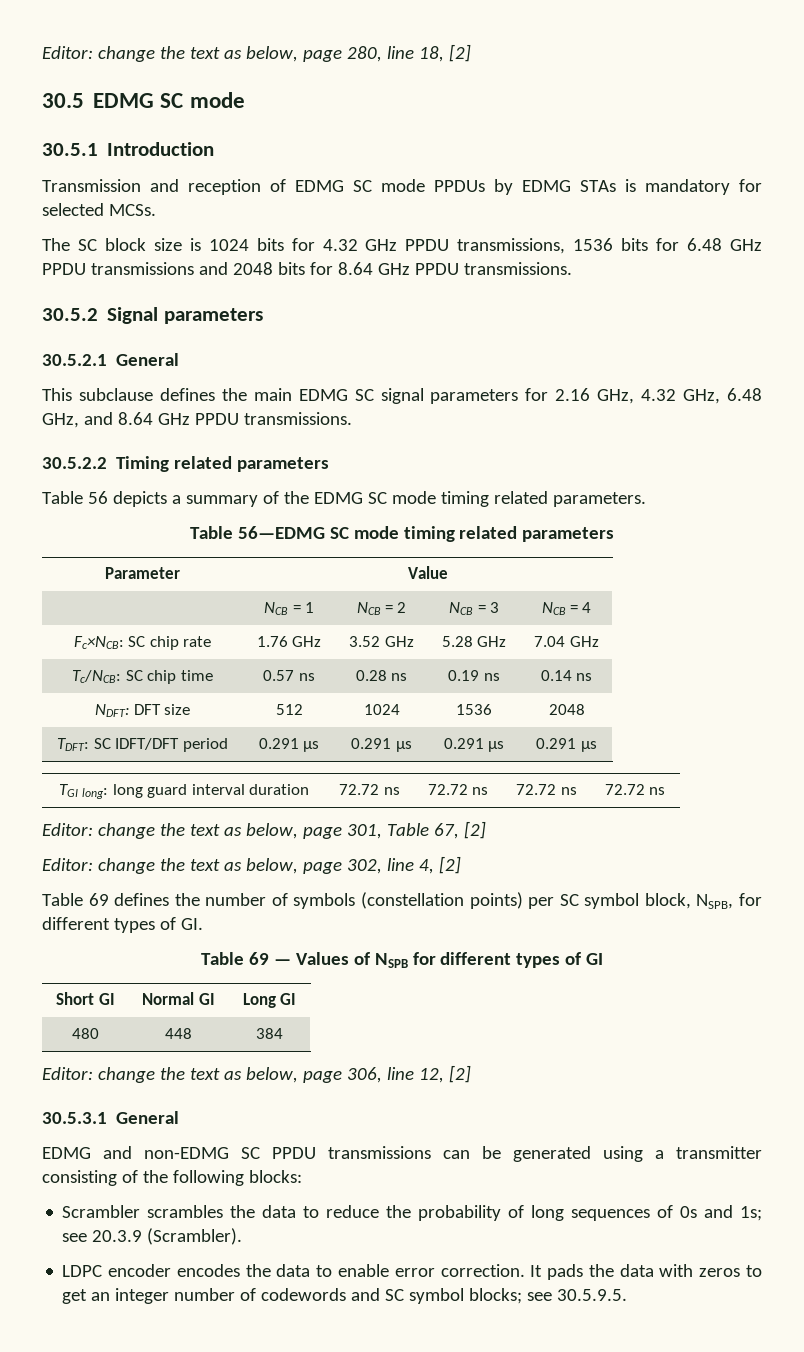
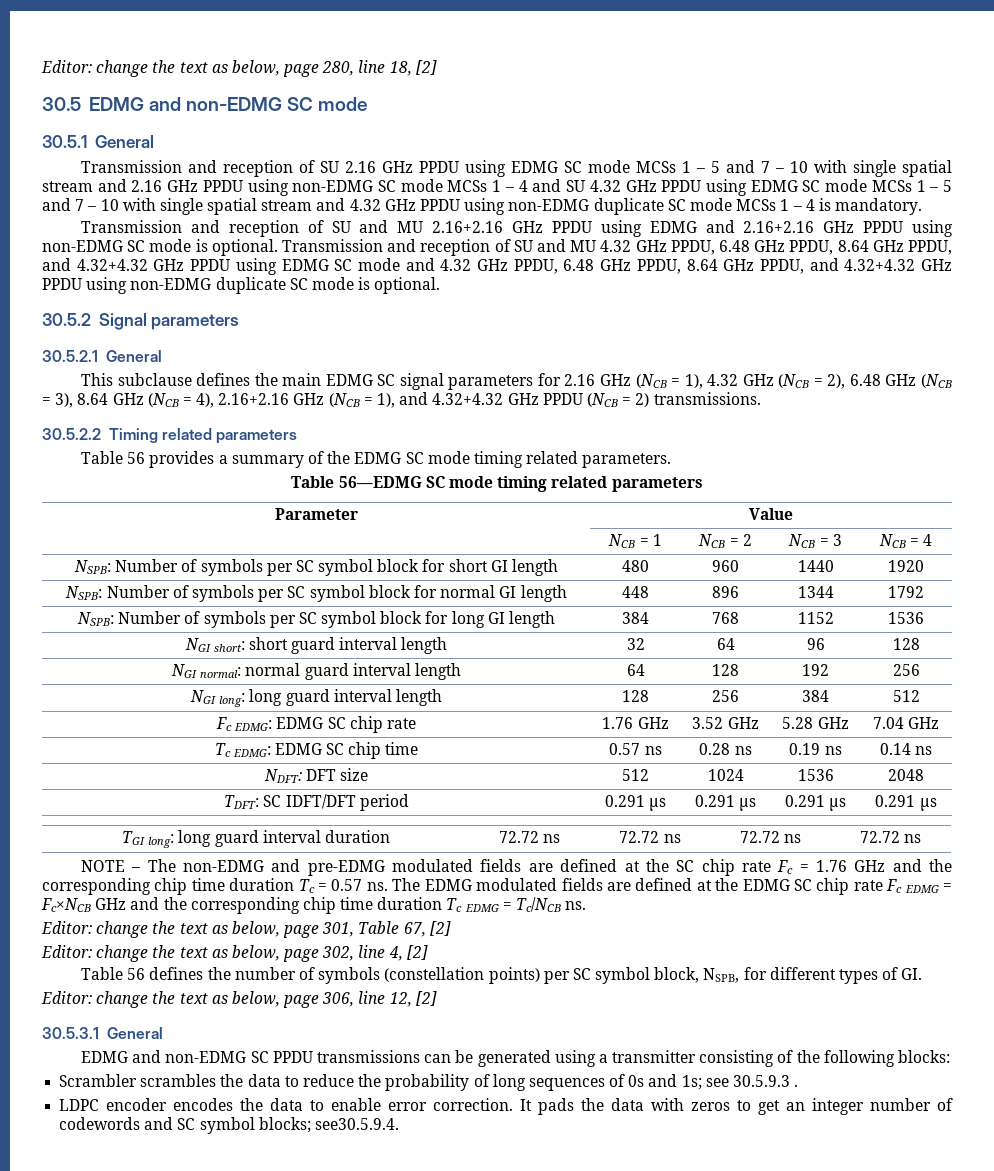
(155, 100) none -> [148,97,283,111] and non-EDMG
[107,142,215,156] [42,179,762,195] [42,203,156,216] [42,238,762,254] [42,262,572,275] Introduction // Transmission and reception of EDMG SC mode PPDUs by EDMG STAs is mandatory for selected MCSs. // The SC block size is 1024 bits for 4.32 GHz PPDU transmissions, 1536 bits for 6.48 GHz PPDU transmissions and 2048 bits for 8.64 GHz PPDU transmissions. -> [94,135,154,148] [81,160,953,177] [42,179,953,196] [42,198,923,215] [81,220,953,237] [42,239,953,256] [42,258,953,275] [42,277,441,294] General // Transmission and reception of SU 2.16 GHz PPDU using EDMG SC mode MCSs 1 – 5 and 7 – 10 with single spatial stream and 2.16 GHz PPDU using non-EDMG SC mode MCSs 1 – 4 and SU 4.32 GHz PPDU using EDMG SC mode MCSs 1 – 5 and 7 – 10 with single spatial stream and 4.32 GHz PPDU using non-EDMG duplicate SC mode MCSs 1 – 4 is mandatory. // Transmission and reception of SU and MU 2.16+2.16 GHz PPDU using EDMG and 2.16+2.16 GHz PPDU using non-EDMG SC mode is optional. Transmission and reception of SU and MU 4.32 GHz PPDU, 6.48 GHz PPDU, 8.64 GHz PPDU, and 4.32+4.32 GHz PPDU using EDMG SC mode and 4.32 GHz PPDU, 6.48 GHz PPDU, 8.64 GHz PPDU, and 4.32+4.32 GHz PPDU using non-EDMG duplicate SC mode is optional.
[597,388,763,404] [42,412,239,428] GHz, 4.32 GHz, 6.48 GHz, and 8.64 GHz PPDU -> [600,374,952,389] [42,392,650,408] GHz (NCB = 1), 4.32 GHz (NCB = 2), 6.48 GHz (NCB = 3), 8.64 GHz (NCB = 4), 2.16+2.16 GHz (NCB = 1), and 4.32+4.32 GHz PPDU (NCB = 2)
[112,491,167,507] depicts -> [149,451,215,468] provides
[73,636,124,649] Fc×NCB: -> [73,559,559,576] [622,560,649,572] [712,560,739,572] [797,560,834,572] [888,560,924,572] [65,585,567,602] [622,586,649,598] [712,586,739,598] [797,586,834,598] [888,586,924,598] [76,611,556,628] [622,612,649,624] [712,612,739,624] [797,612,834,624] [888,612,924,624] [184,637,448,654] [626,638,645,650] [716,638,735,650] [806,638,825,650] [892,638,920,650] [171,663,461,680] [626,664,645,676] [712,664,739,676] [802,664,829,676] [892,664,920,676] [190,689,442,707] [622,690,649,702] [712,690,739,702] [802,690,829,702] [892,690,920,702] [216,717,324,731] NSPB: Number of symbols per SC symbol block for short GI length | 480 | 960 | 1440 | 1920 // NSPB: Number of symbols per SC symbol block for normal GI length | 448 | 896 | 1344 | 1792 // NSPB: Number of symbols per SC symbol block for long GI length | 384 | 768 | 1152 | 1536 // NGI short: short guard interval length | 32 | 64 | 96 | 128 // NGI normal: normal guard interval length | 64 | 128 | 192 | 256 // NGI long: long guard interval length | 128 | 256 | 384 | 512 // Fc EDMG: EDMG
[72,670,122,683] Tc/NCB: -> [214,743,322,757] Tc EDMG: EDMG
(666, 791) none -> [81,859,953,876] [42,878,952,895] [41,897,587,914] // NOTE – The non-EDMG and pre-EDMG modulated fields are defined at the SC chip rate Fc = 1.76 GHz and the corresponding chip time duration Tc = 0.57 ns. The EDMG modulated fields are defined at the EDMG SC chip rate Fc EDMG = Fc×NCB GHz and the corresponding chip time duration Tc EDMG = Tc/NCB ns.
[88,893,109,906] 69 -> [127,968,146,980] 56
[200,952,604,968] [56,992,115,1005] [142,992,215,1005] [242,993,297,1008] [72,1028,99,1039] [165,1028,192,1039] [256,1028,283,1039] // Table 69 — Values of NSPB for different types of GI // Short GI | Normal GI | Long GI // 480 | 448 | 384 -> (923, 974) none
[92,1228,243,1245] 20.3.9 (Scrambler). -> [733,1075,799,1087] 30.5.9.3 .
[527,1289,628,1301] see 30.5.9.5. -> [314,1118,399,1130] see30.5.9.4.

